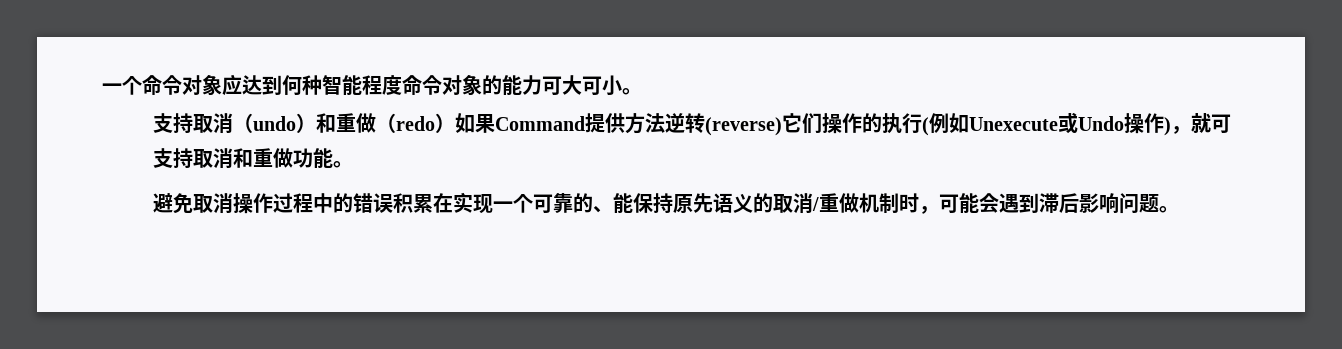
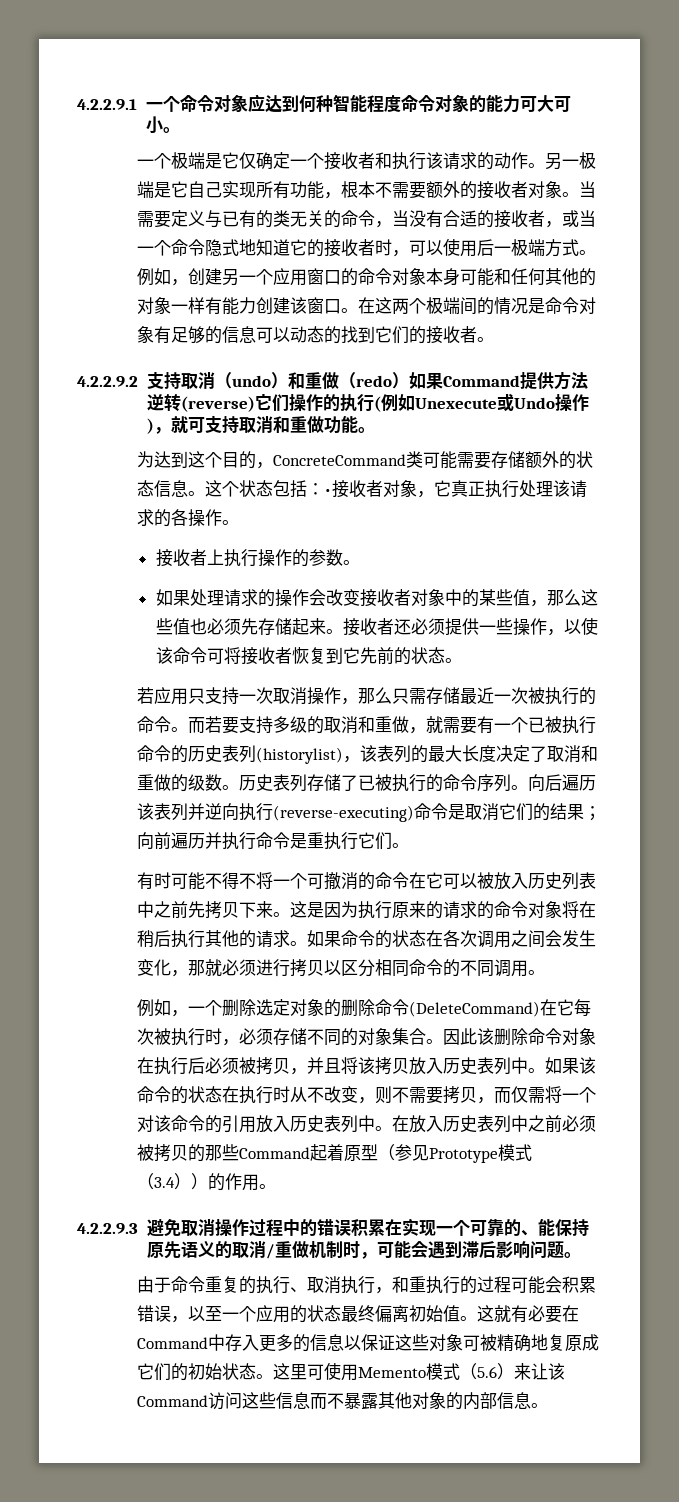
(102, 88) none -> [77,99,137,110] 4.2.2.9.1
(642, 91) none -> [136,152,596,170] [136,181,596,199] [136,210,596,228] [136,238,596,257] [136,268,596,286] [136,297,596,315] [136,326,494,344] [77,376,138,387] 一个极端是它仅确定一个接收者和执行该请求的动作。另一极端是它自己实现所有功能，根本不需要额外的接收者对象。当需要定义与已有的类无关的命令，当没有合适的接收者，或当一个命令隐式地知道它的接收者时，可以使用后一极端方式。例如，创建另一个应用窗口的命令对象本身可能和任何其他的对象一样有能力创建该窗口。在这两个极端间的情况是命令对象有足够的信息可以动态的找到它们的接收者。 // 4.2.2.9.2
(353, 164) none -> [136,451,593,469] [136,480,587,498] [136,509,239,527] [155,549,360,567] [155,589,598,607] [155,617,598,636] [155,647,462,665] [136,687,596,705] [136,716,596,734] [136,745,598,764] [136,774,596,792] [136,803,601,822] [136,832,409,850] [136,872,596,890] [136,901,596,919] [136,930,596,948] [136,959,545,977] [136,999,591,1017] [136,1028,596,1046] [136,1057,596,1075] [136,1086,596,1104] [136,1115,596,1133] [136,1144,532,1163] [136,1173,276,1191] [77,1223,138,1234] 为达到这个目的，ConcreteCommand类可能需要存储额外的状态信息。这个状态包括：•接收者对象，它真正执行处理该请求的各操作。 // 接收者上执行操作的参数。 // 如果处理请求的操作会改变接收者对象中的某些值，那么这些值也必须先存储起来。接收者还必须提供一些操作，以使该命令可将接收者恢复到它先前的状态。 // 若应用只支持一次取消操作，那么只需存储最近一次被执行的命令。而若要支持多级的取消和重做，就需要有一个已被执行命令的历史表列(historylist)，该表列的最大长度决定了取消和重做的级数。历史表列存储了已被执行的命令序列。向后遍历该表列并逆向执行(reverse-executing)命令是取消它们的结果；向前遍历并执行命令是重执行它们。 // 有时可能不得不将一个可撤消的命令在它可以被放入历史列表中之前先拷贝下来。这是因为执行原来的请求的命令对象将在稍后执行其他的请求。如果命令的状态在各次调用之间会发生变化，那就必须进行拷贝以区分相同命令的不同调用。 // 例如，一个删除选定对象的删除命令(DeleteCommand)在它每次被执行时，必须存储不同的对象集合。因此该删除命令对象在执行后必须被拷贝，并且将该拷贝放入历史表列中。如果该命令的状态在执行时从不改变，则不需要拷贝，而仅需将一个对该命令的引用放入历史表列中。在放入历史表列中之前必须被拷贝的那些Command起着原型（参见Prototype模式（3.4））的作用。 // 4.2.2.9.3
(1179, 209) none -> [136,1276,596,1294] [136,1305,579,1323] [136,1334,599,1352] [136,1362,565,1381] [136,1392,548,1410] // 由于命令重复的执行、取消执行，和重执行的过程可能会积累错误，以至一个应用的状态最终偏离初始值。这就有必要在Command中存入更多的信息以保证这些对象可被精确地复原成它们的初始状态。这里可使用Memento模式（5.6）来让该Command访问这些信息而不暴露其他对象的内部信息。

